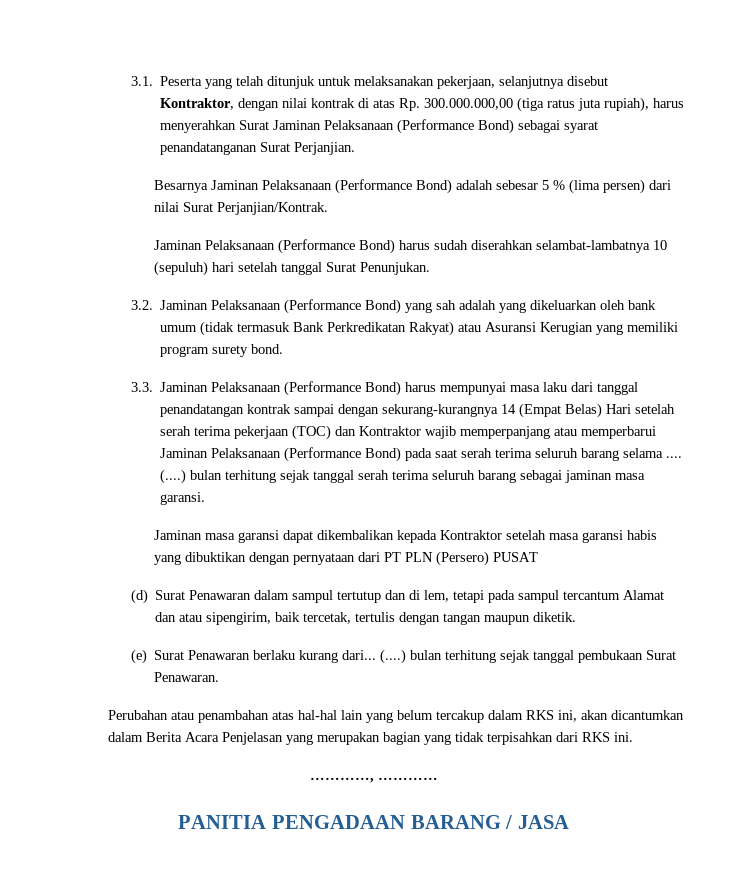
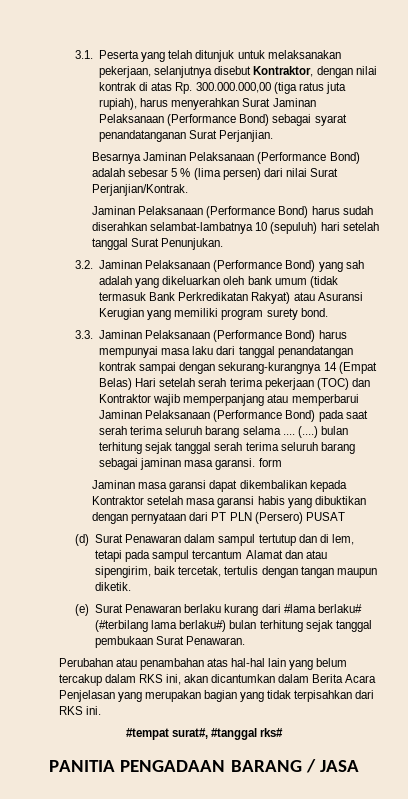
(206, 498) none -> [258,458,282,467] form
[342,649,407,664] dari... (....) -> [261,604,362,613] [95,620,227,632] dari #lama berlaku# (#terbilang lama berlaku#)
[309,777,438,783] …………, ………… -> [125,728,284,740] #tempat surat#, #tanggal rks#

